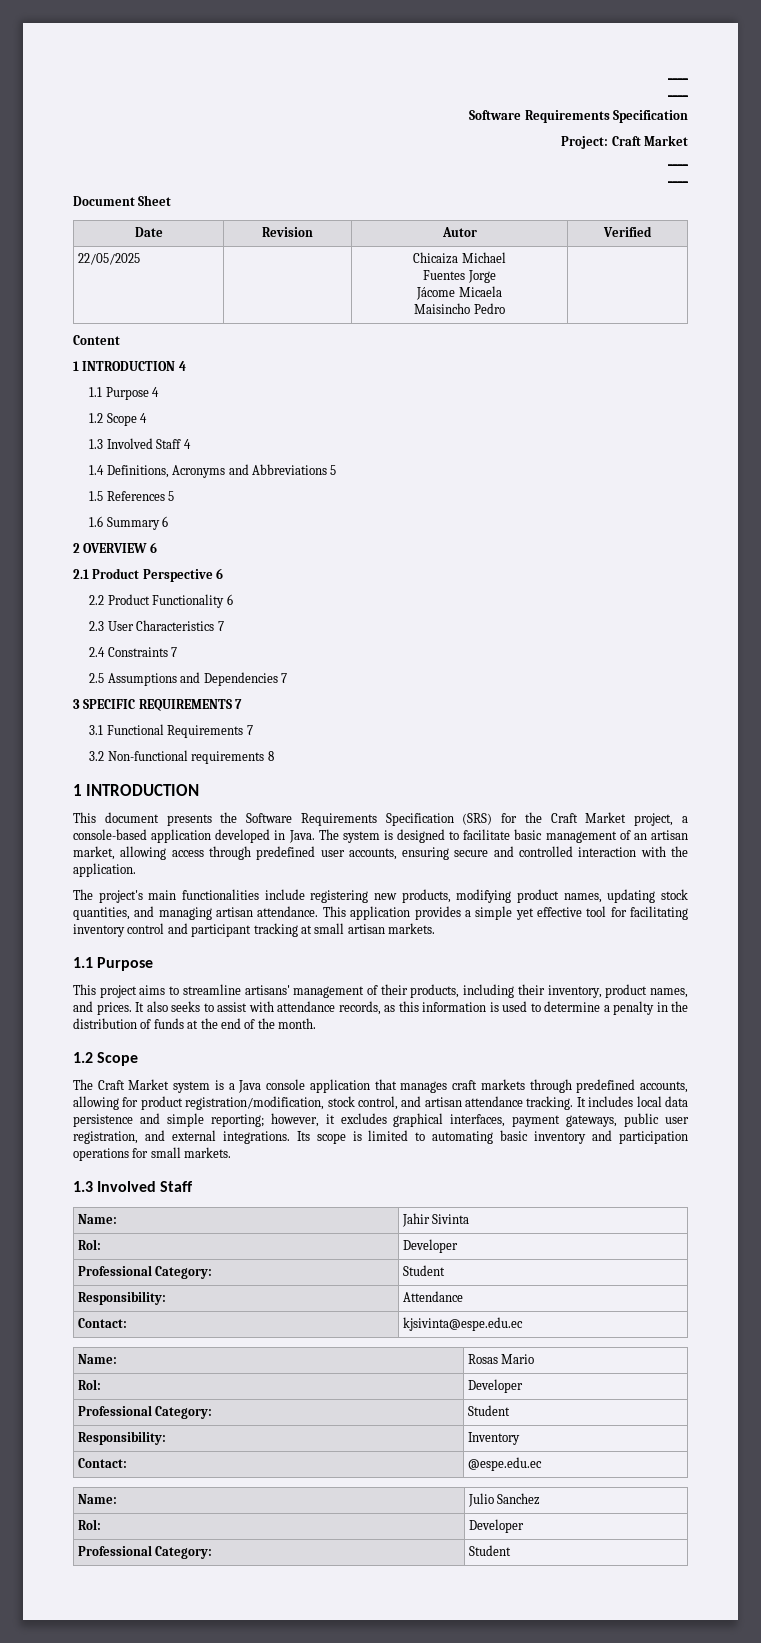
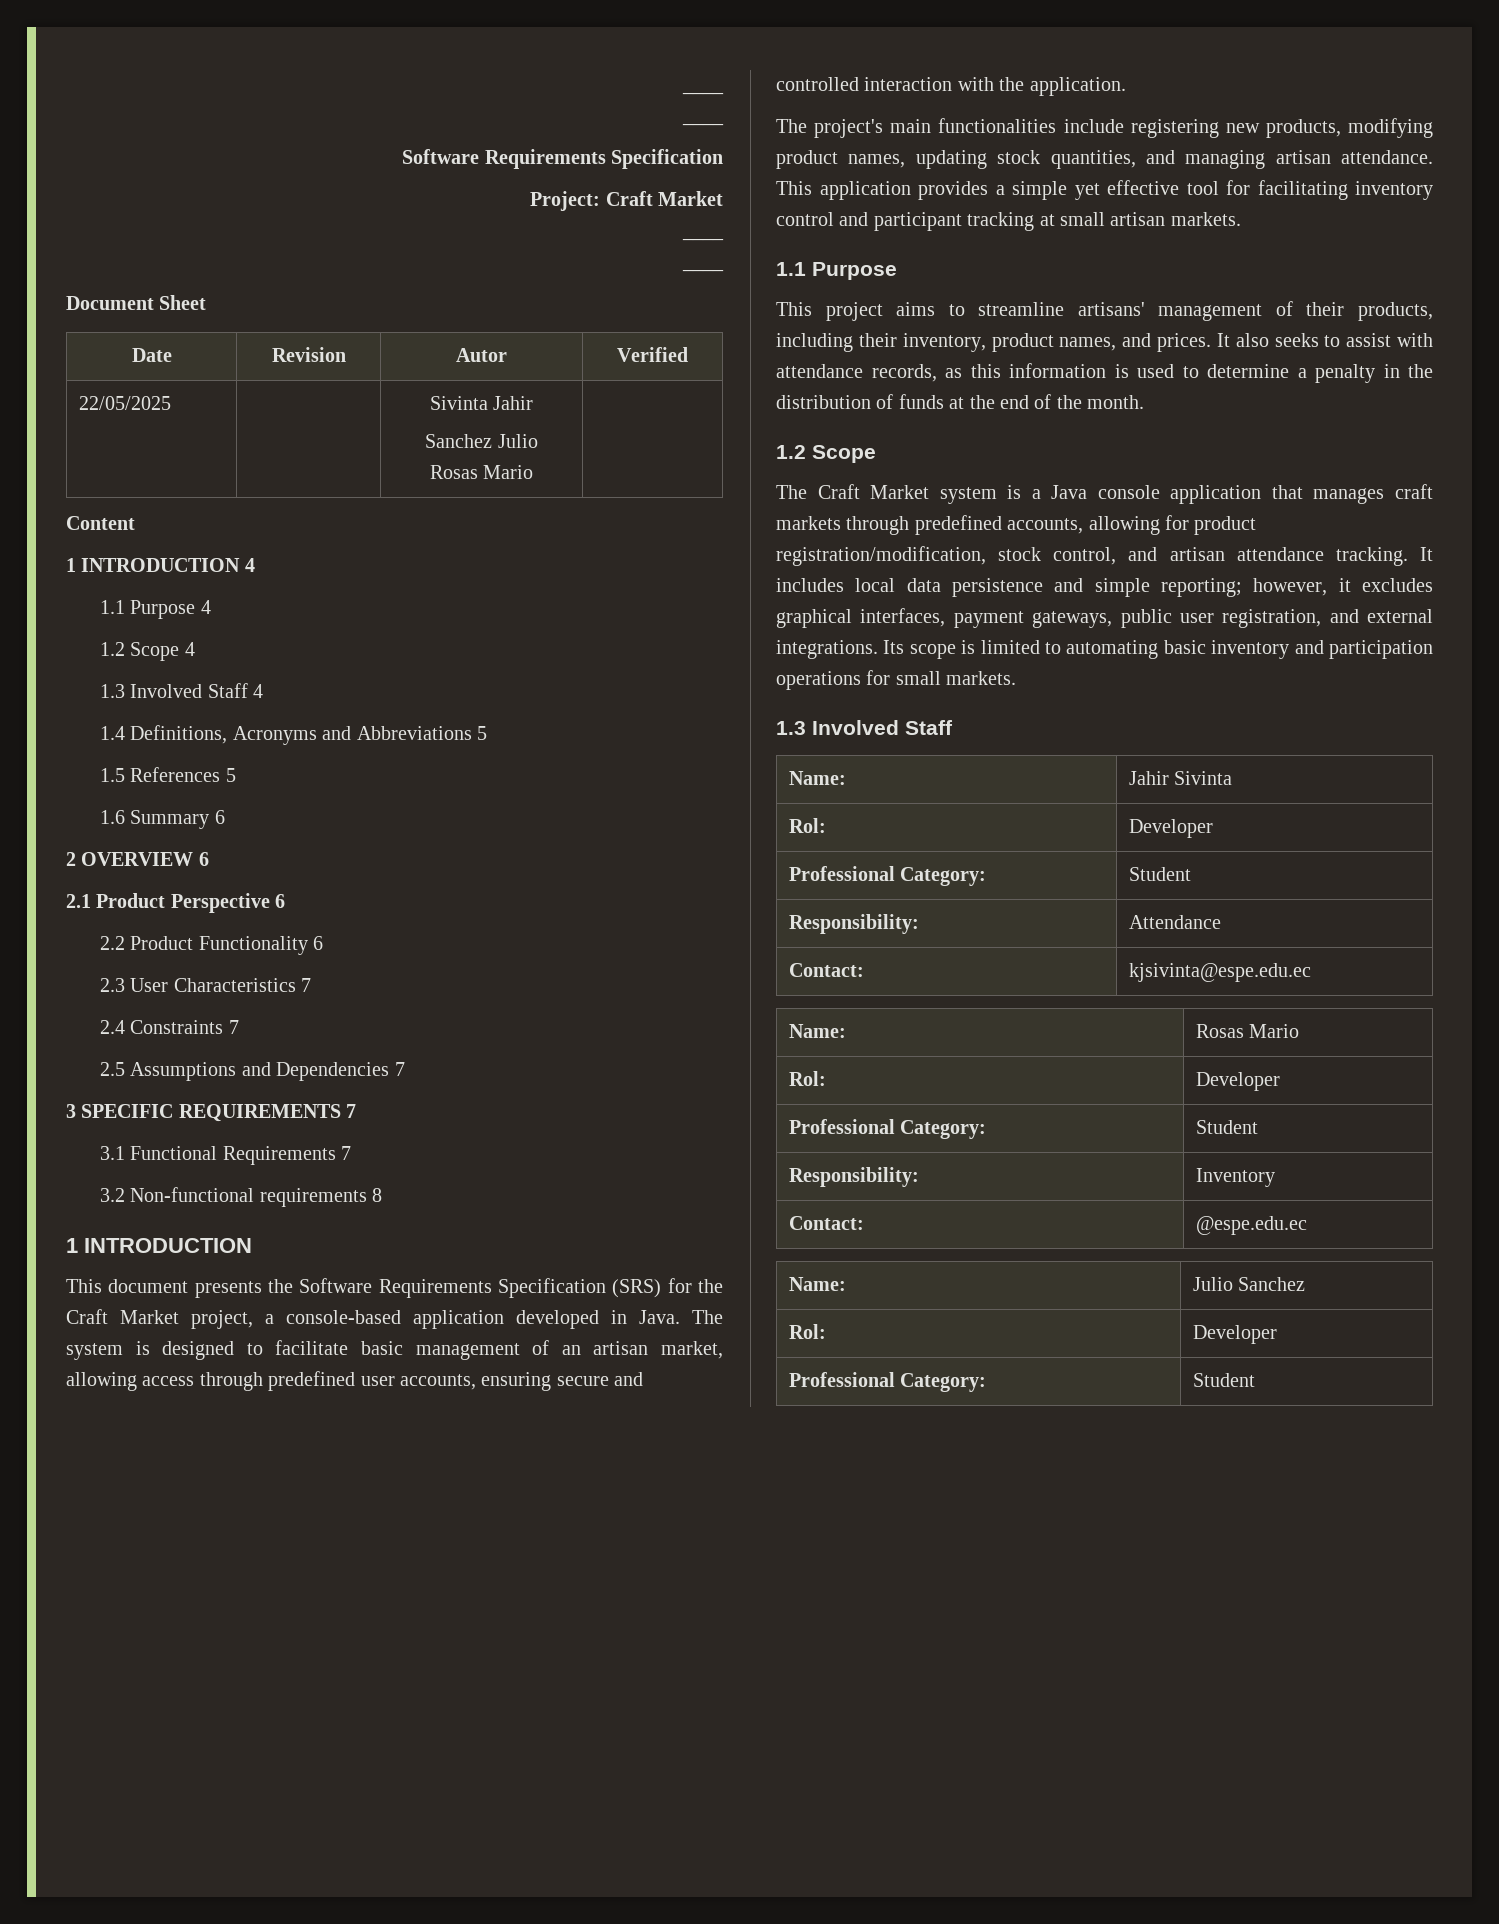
[413,252,506,264] [423,270,496,283] [416,286,502,300] [414,303,505,314] Chicaiza Michael // Fuentes Jorge // Jácome Micaela // Maisincho Pedro -> [429,396,534,410] [425,434,538,448] [429,465,534,479] Sivinta Jahir // Sanchez Julio // Rosas Mario

